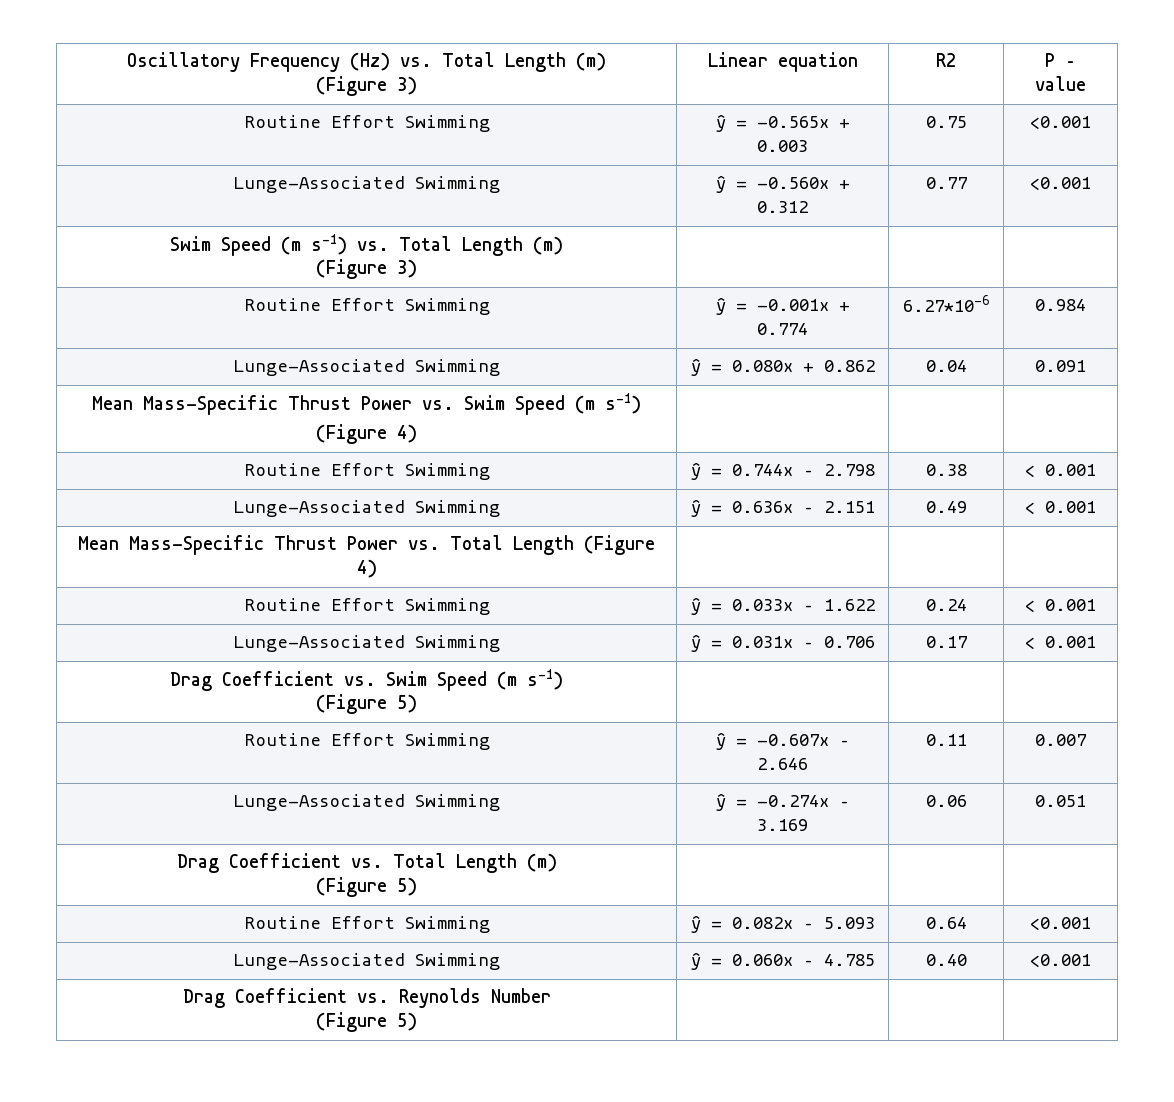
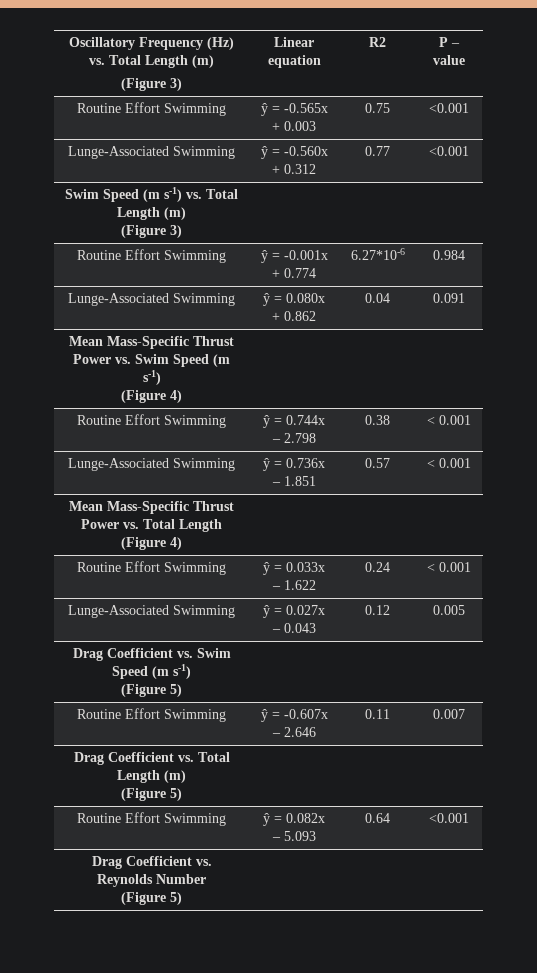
[731,501,875,513] [925,501,967,513] 0.636x – 2.151 | 0.49 -> [286,458,325,468] [271,476,316,486] [365,458,390,468] 0.736x – 1.851 | 0.57
[731,636,875,648] [925,636,967,648] [1025,636,1096,649] 0.031x – 0.706 | 0.17 | < 0.001 -> [286,605,325,615] [271,623,316,633] [365,605,390,615] [433,605,465,615] 0.027x – 0.043 | 0.12 | 0.005
[233,794,500,811] [715,793,850,811] [757,819,808,831] [925,795,967,807] [1035,795,1086,807] // Lunge-Associated Swimming | ŷ = -0.274x – 3.169 | 0.06 | 0.051 -> (465, 714) none
[233,953,500,970] [690,952,875,970] [925,954,967,966] [1030,954,1091,967] // Lunge-Associated Swimming | ŷ = 0.060x – 4.785 | 0.40 | <0.001 -> (469, 818) none

